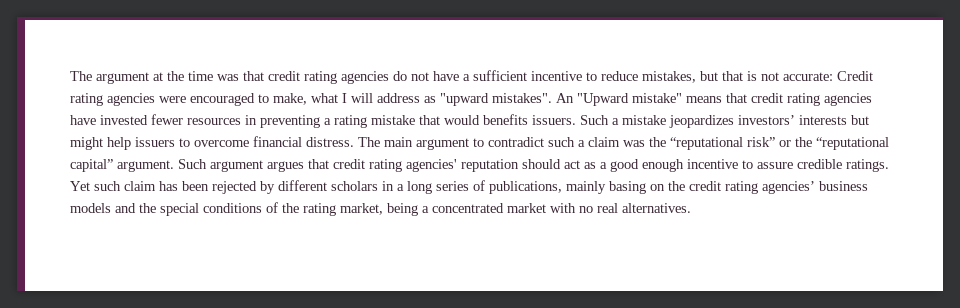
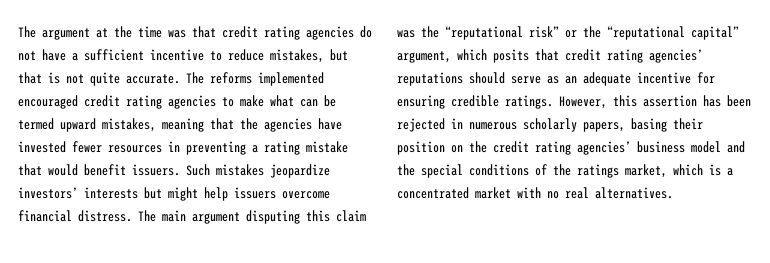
[783,71,873,81] [70,93,820,106] accurate: Credit rating agencies were encouraged to make, what I will address as "upward mistakes". An "Upward mistake" means that credit rating -> [90,72,324,86] [18,95,336,109] [18,118,258,132] quite accurate. The reforms implemented encouraged credit rating agencies to make what can be termed upward mistakes, meaning that the
[483,114,528,125] benefits -> [84,164,126,176] benefit
[612,115,734,128] a mistake jeopardizes -> [216,164,330,178] mistakes jeopardize
[179,138,190,147] to -> (276, 193) none
[473,137,585,147] to contradict such a -> [246,210,330,224] disputing this
[117,159,889,172] [70,180,646,194] argument. Such argument argues that credit rating agencies' reputation should act as a good enough incentive to assure credible ratings. Yet such claim has been rejected by different scholars in a long series of publications, mainly basing -> [397,49,703,63] [397,72,715,86] [397,95,751,109] [397,118,703,132] [397,141,445,155] argument, which posits that credit rating agencies’ reputations should serve as an adequate incentive for ensuring credible ratings. However, this assertion has been rejected in numerous scholarly papers, basing their position
[70,203,111,213] models -> [691,141,721,153] model
[303,203,418,216] rating market, being -> [577,164,721,178] ratings market, which is

